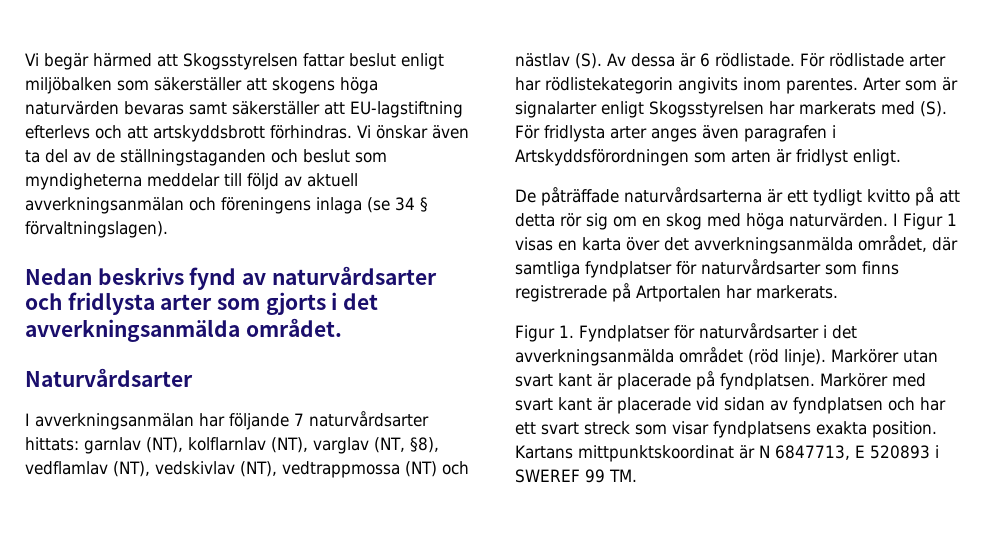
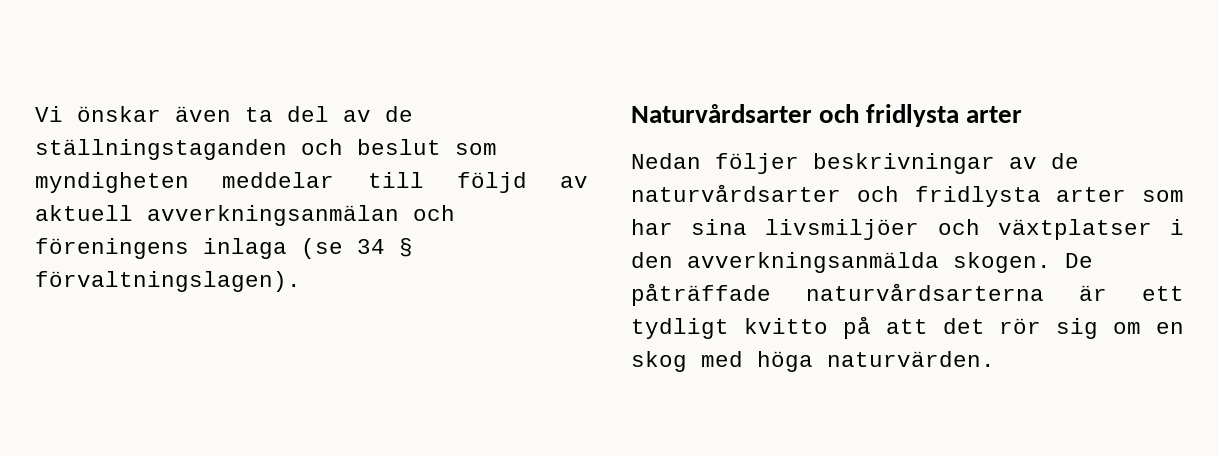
[25,53,444,70] [25,77,378,94] [25,101,463,118] [25,125,371,142] Vi begär härmed att Skogsstyrelsen fattar beslut enligt miljöbalken som säkerställer att skogens höga naturvärden bevaras samt säkerställer att EU-lagstiftning efterlevs och att artskyddsbrott förhindras. Vi -> [35,106,63,122] Vi
[25,173,142,190] myndigheterna -> [35,172,189,193] myndigheten
[25,267,267,290] Nedan beskrivs fynd av -> [631,104,1023,127] [631,153,1079,174] Naturvårdsarter och fridlysta arter // Nedan följer beskrivningar av de
[265,292,379,315] [25,318,342,342] [25,368,193,387] [25,411,429,430] [25,437,439,454] [25,461,469,478] [515,53,946,69] [515,77,958,94] [515,101,947,118] [515,125,836,142] [515,149,901,166] gjorts i det avverkningsanmälda området. // Naturvårdsarter // I avverkningsanmälan har följande 7 naturvårdsarter hittats: garnlav (NT), kolflarnlav (NT), varglav (NT, §8), vedflamlav (NT), vedskivlav (NT), vedtrappmossa (NT) och nästlav (S). Av dessa är 6 rödlistade. För rödlistade arter har rödlistekategorin angivits inom parentes. Arter som är signalarter enligt Skogsstyrelsen har markerats med (S). För fridlysta arter anges även paragrafen i Artskyddsförordningen som arten är fridlyst enligt. // -> [631,219,1184,240] [631,252,1051,273] har sina livsmiljöer och växtplatser i den avverkningsanmälda skogen.
[515,213,555,227] detta -> [942,318,985,334] det
[893,213,957,230] [515,235,958,254] [515,259,899,278] [515,283,838,302] [515,323,857,342] [515,347,938,366] [515,371,926,390] [515,397,946,414] [515,421,937,438] [515,445,939,462] [515,469,637,483] I Figur 1 visas en karta över det avverkningsanmälda området, där samtliga fyndplatser för naturvårdsarter som finns registrerade på Artportalen har markerats. // Figur 1. Fyndplatser för naturvårdsarter i det avverkningsanmälda området (röd linje). Markörer utan svart kant är placerade på fyndplatsen. Markörer med svart kant är placerade vid sidan av fyndplatsen och har ett svart streck som visar fyndplatsens exakta position. Kartans mittpunktskoordinat är N 6847713, E 520893 i SWEREF 99 TM. -> (995, 359) none

